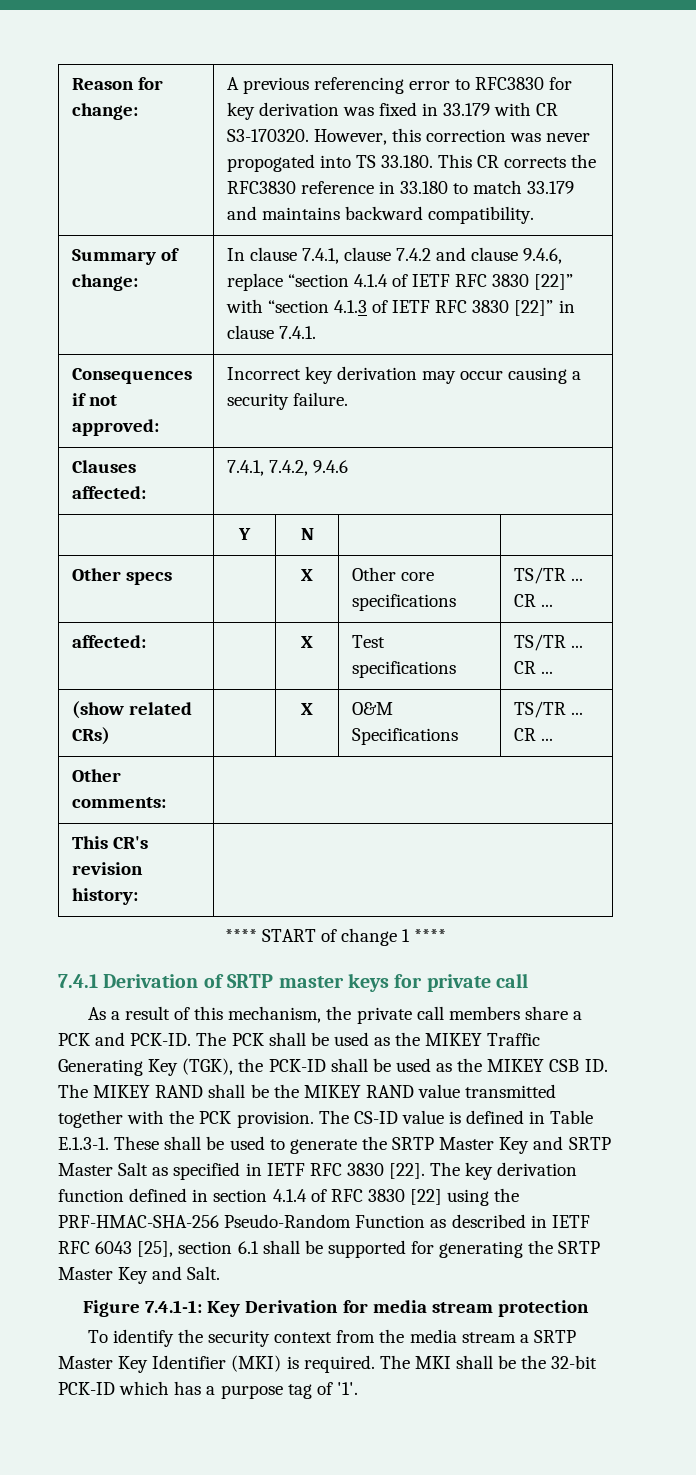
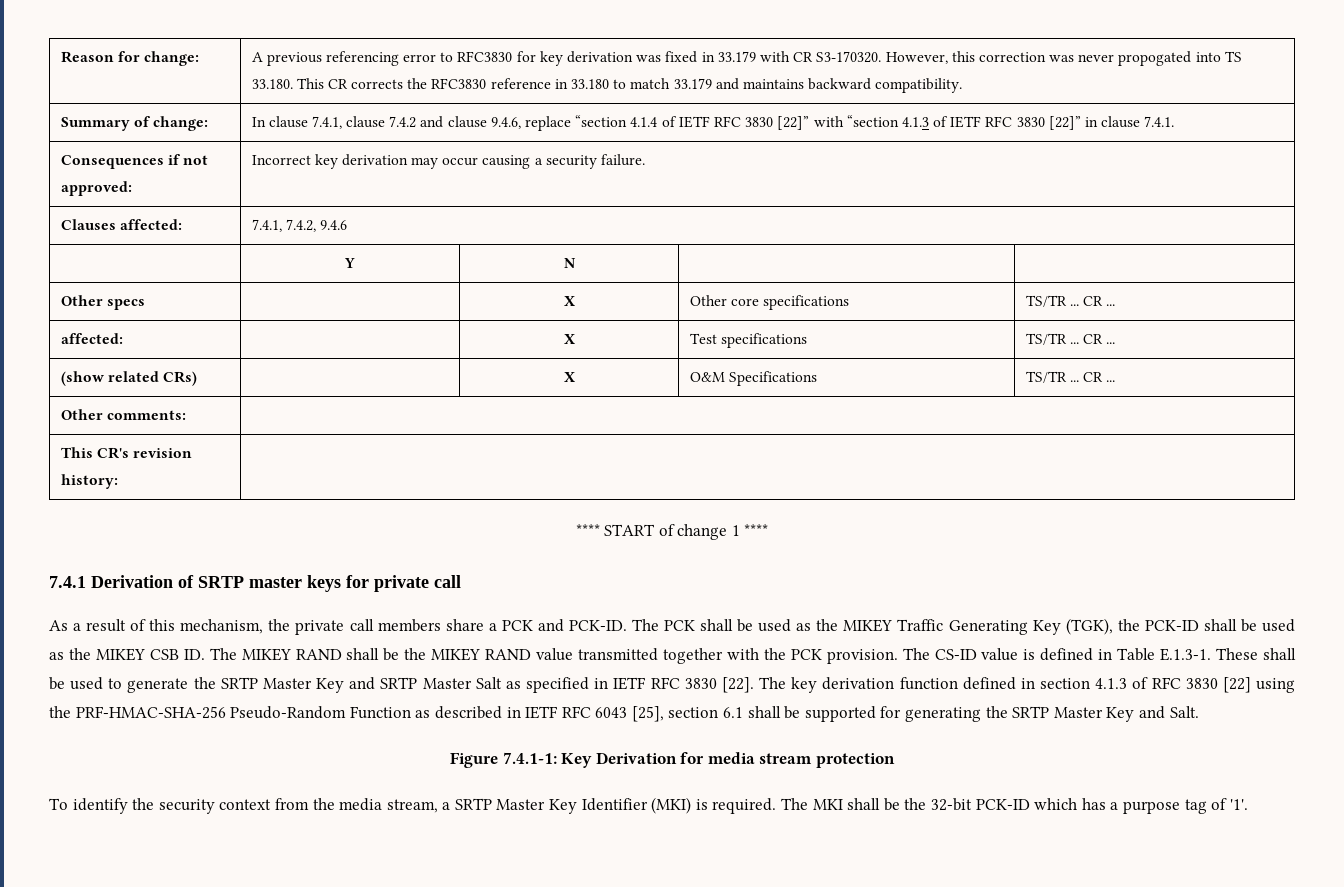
[272,1189,307,1202] 4.1.4 -> [1095,678,1128,689] 4.1.3
[461,1332,516,1343] stream -> [386,799,438,813] stream,

